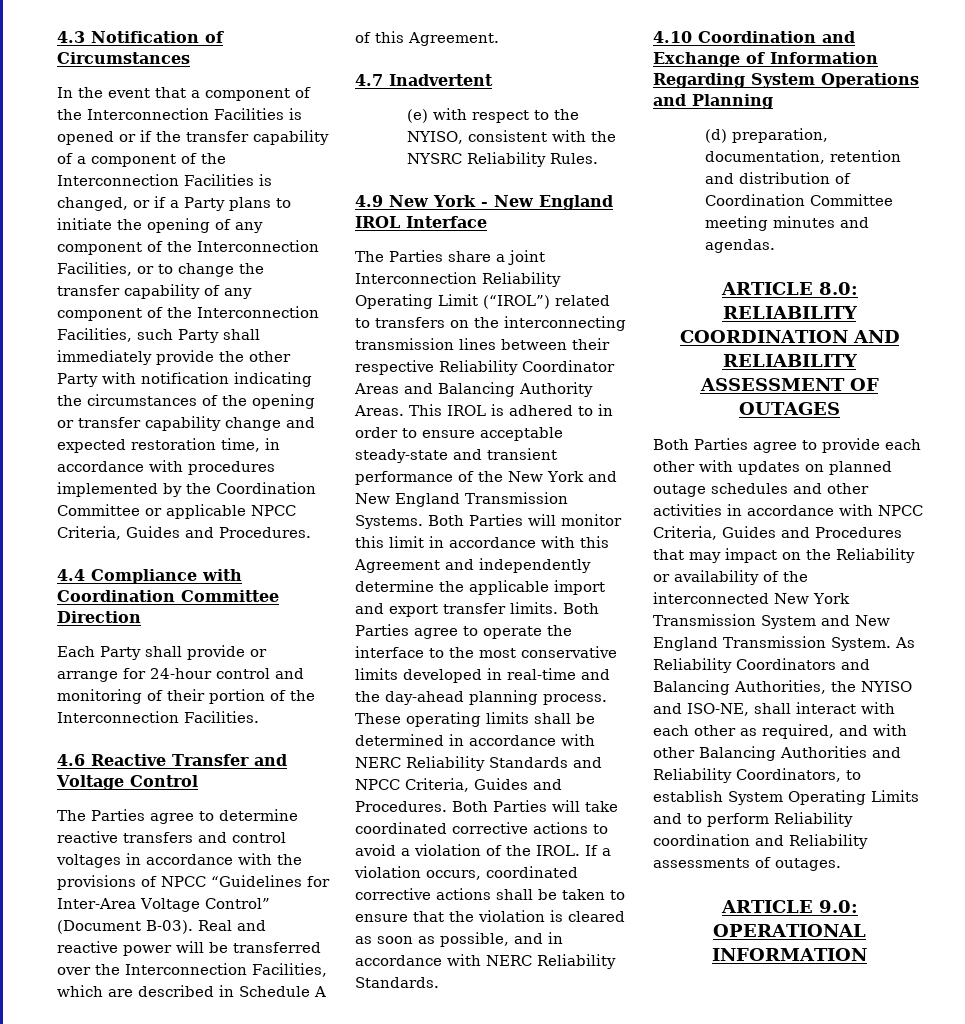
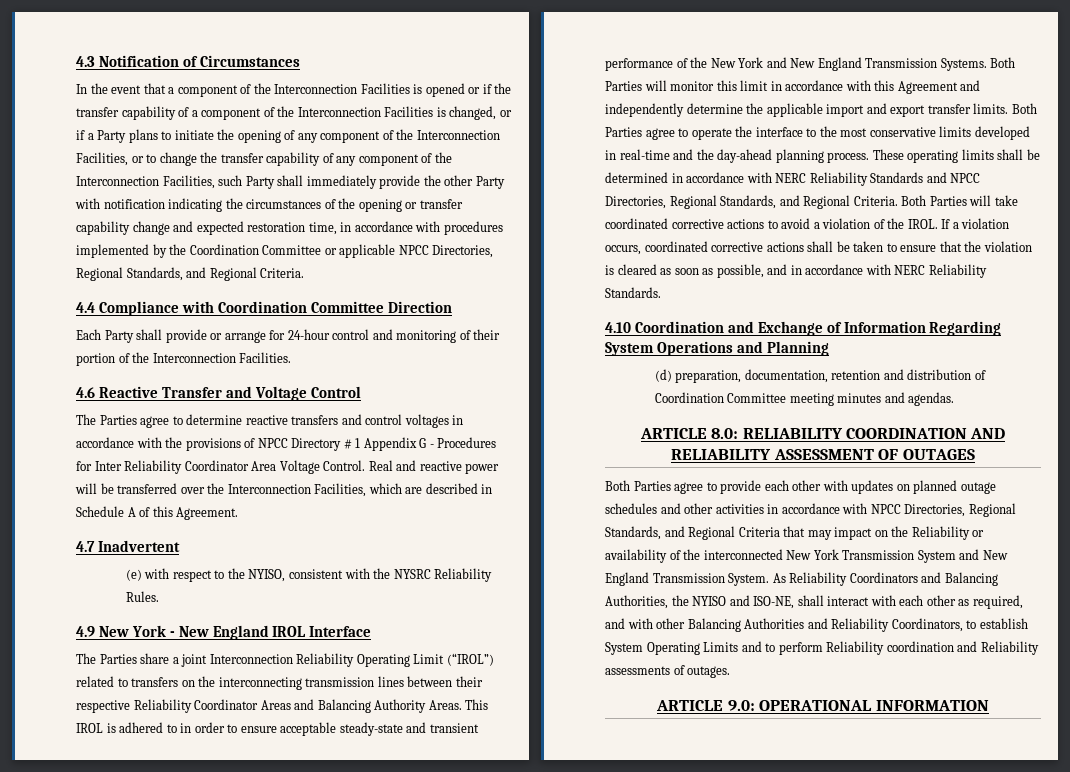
[57,526,311,540] Criteria, Guides and Procedures. -> [432,245,494,258] [76,267,305,281] Directories, Regional Standards, and Regional Criteria.
[211,875,330,887] [57,898,270,912] [57,920,193,934] “Guidelines for Inter-Area Voltage Control” (Document B-03). -> [291,437,497,451] [76,460,366,474] Directory # 1 Appendix G - Procedures for Inter Reliability Coordinator Area Voltage Control.
[405,778,562,792] [355,801,447,812] Criteria, Guides and Procedures. -> [605,195,898,209] Directories, Regional Standards, and Regional Criteria.
[653,526,902,540] Criteria, Guides and Procedures -> [904,503,1016,517] [605,526,780,540] Directories, Regional Standards, and Regional Criteria

